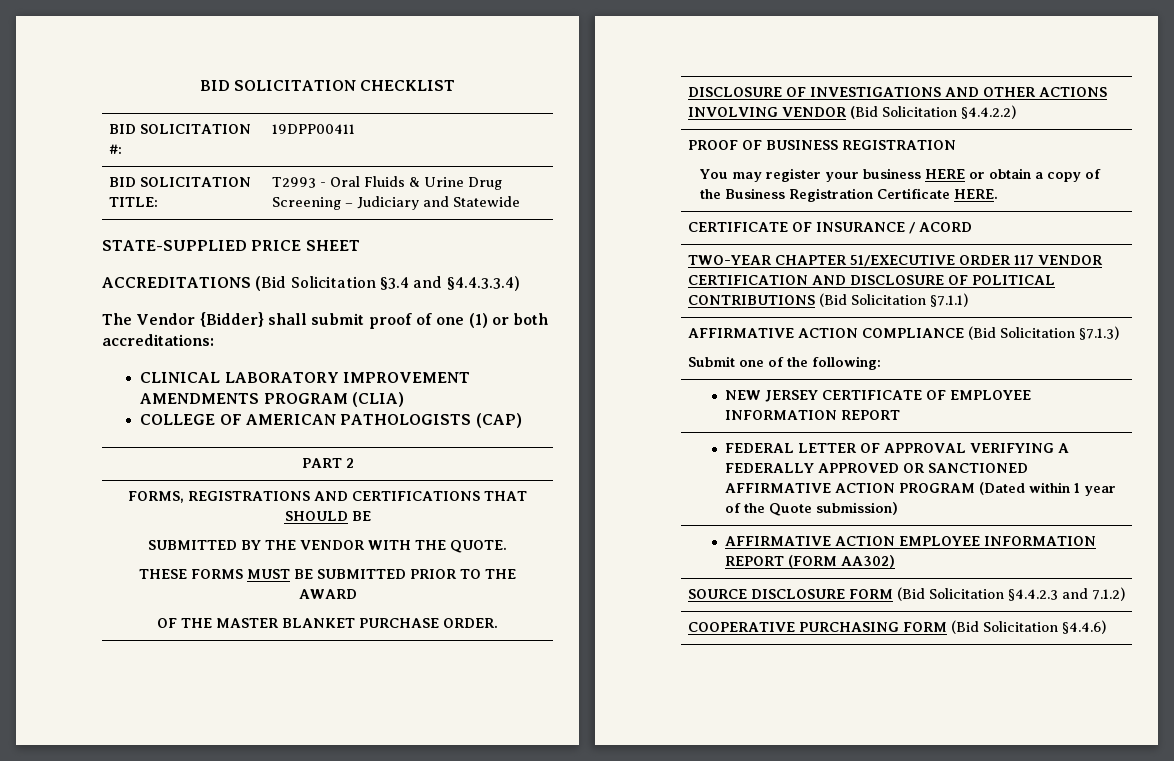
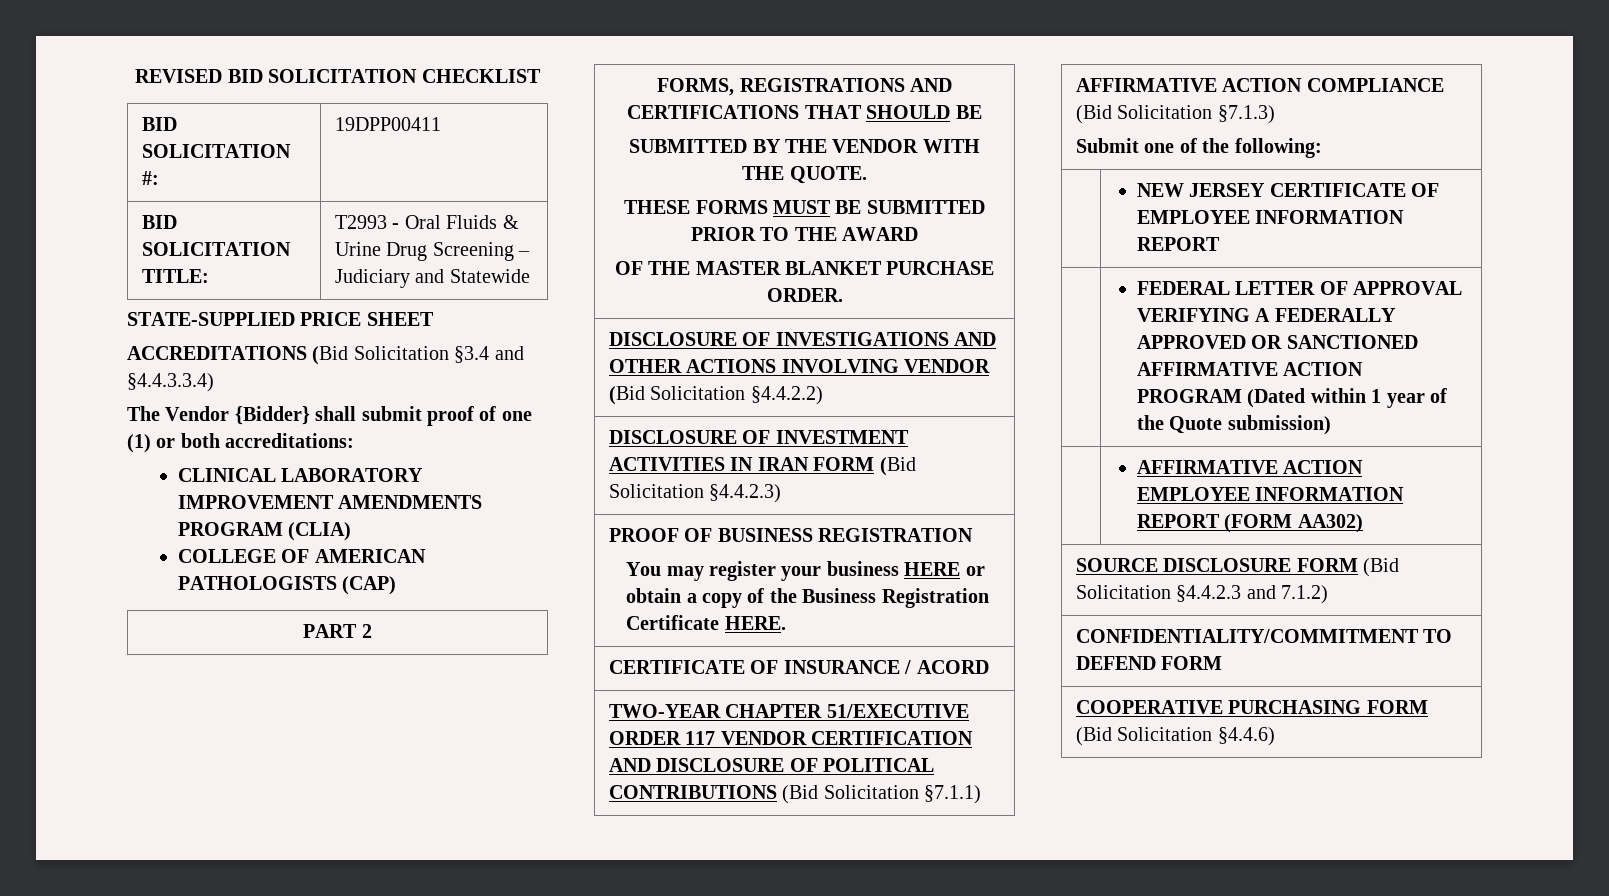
(199, 85) none -> [135,69,223,83] REVISED
(1016, 112) none -> [608,430,909,444] [608,457,916,476] [608,484,782,503] // DISCLOSURE OF INVESTMENT ACTIVITIES IN IRAN FORM (Bid Solicitation §4.4.2.3)
(1125, 594) none -> [1075,629,1453,643] [1075,656,1223,670] // CONFIDENTIALITY/COMMITMENT TO DEFEND FORM

